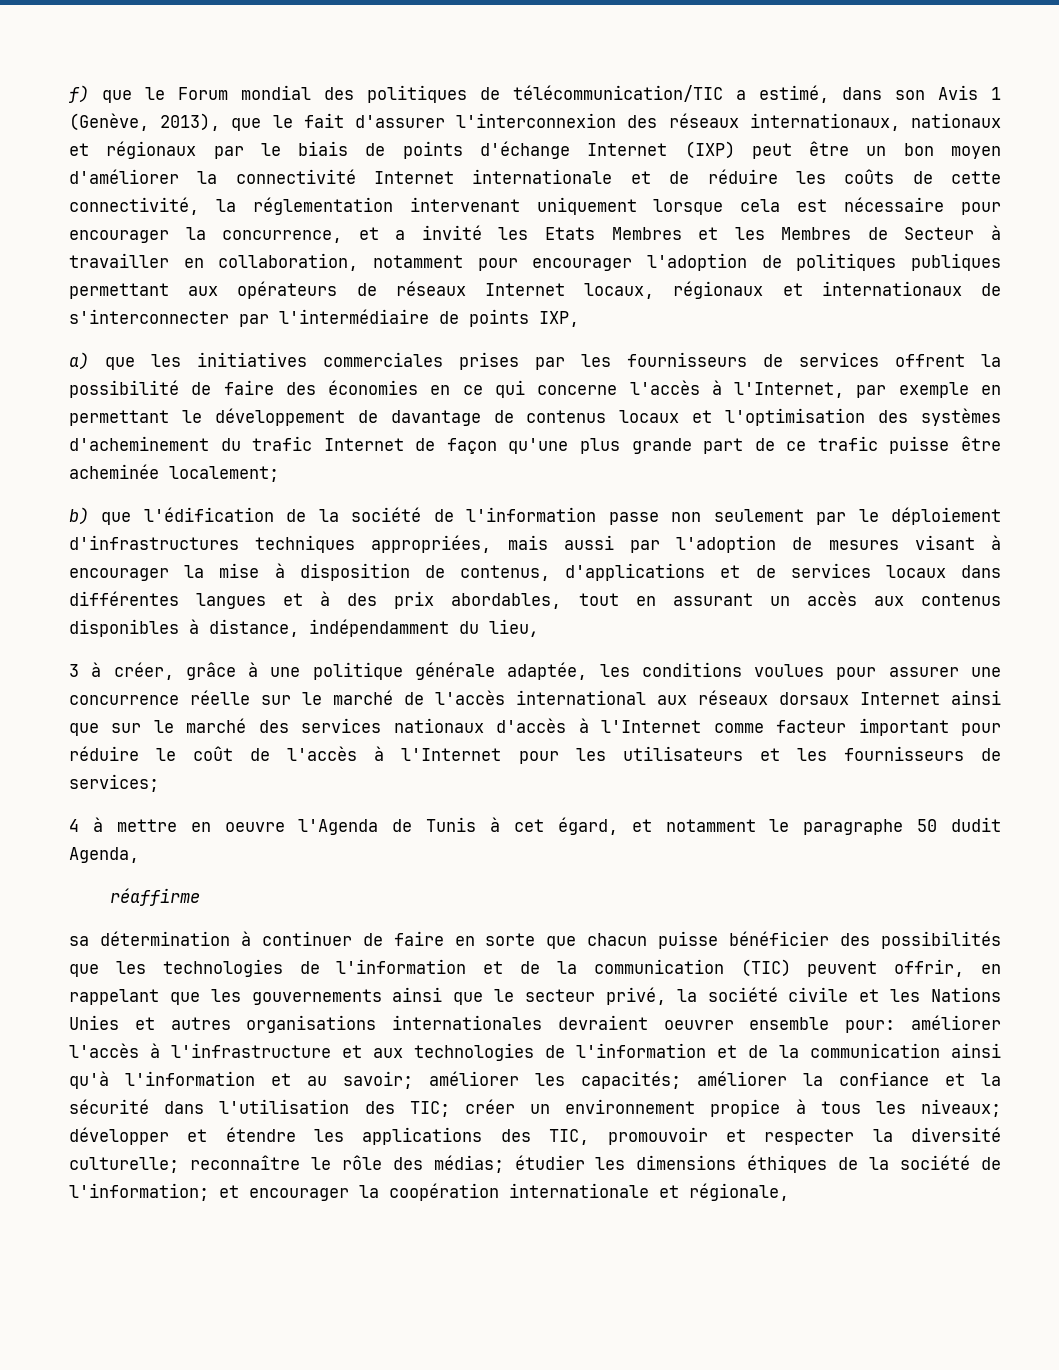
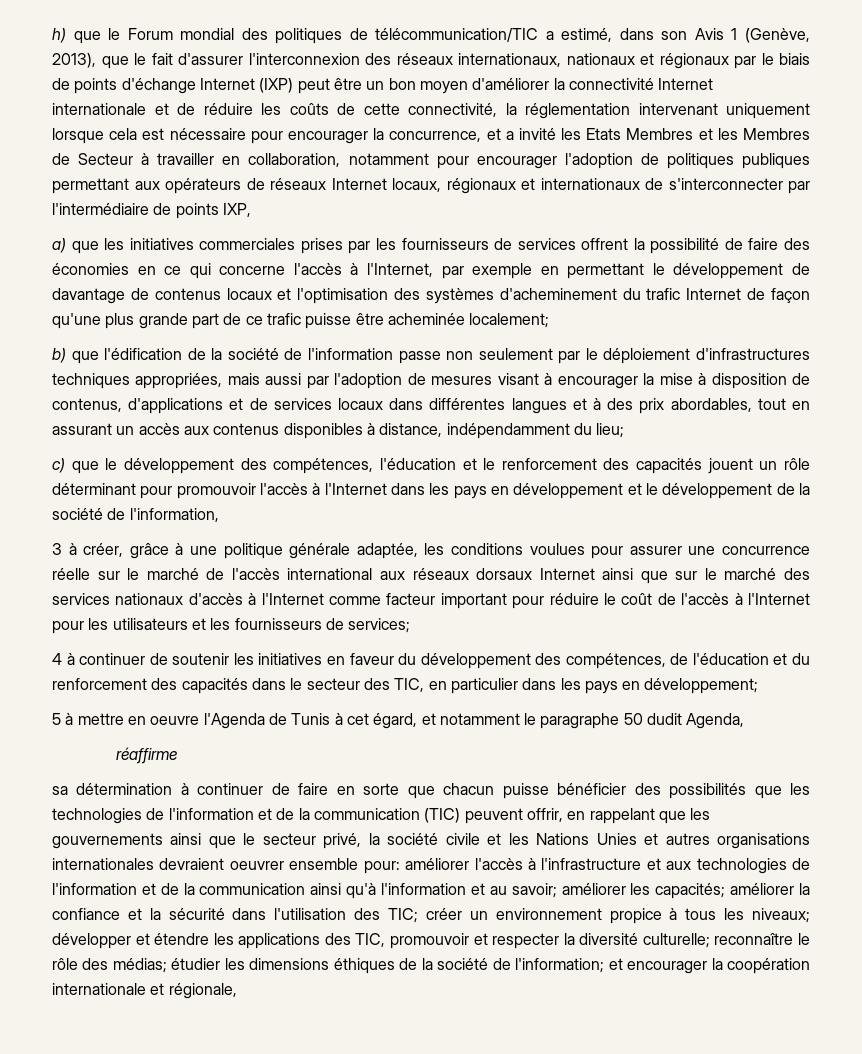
[69,85,89,103] f) -> [52,28,66,43] h)
[489,619,539,637] lieu, -> [596,423,625,438] [52,458,810,474] [52,483,811,499] [52,508,219,522] lieu; // c) que le développement des compétences, l'éducation et le renforcement des capacités jouent un rôle déterminant pour promouvoir l'accès à l'Internet dans les pays en développement et le développement de la société de l'information,
(103, 824) none -> [79,653,810,669] [52,678,759,694] [52,713,74,725] continuer de soutenir les initiatives en faveur du développement des compétences, de l'éducation et du renforcement des capacités dans le secteur des TIC, en particulier dans les pays en développement; // 5 à

